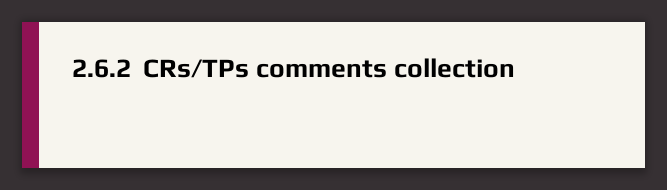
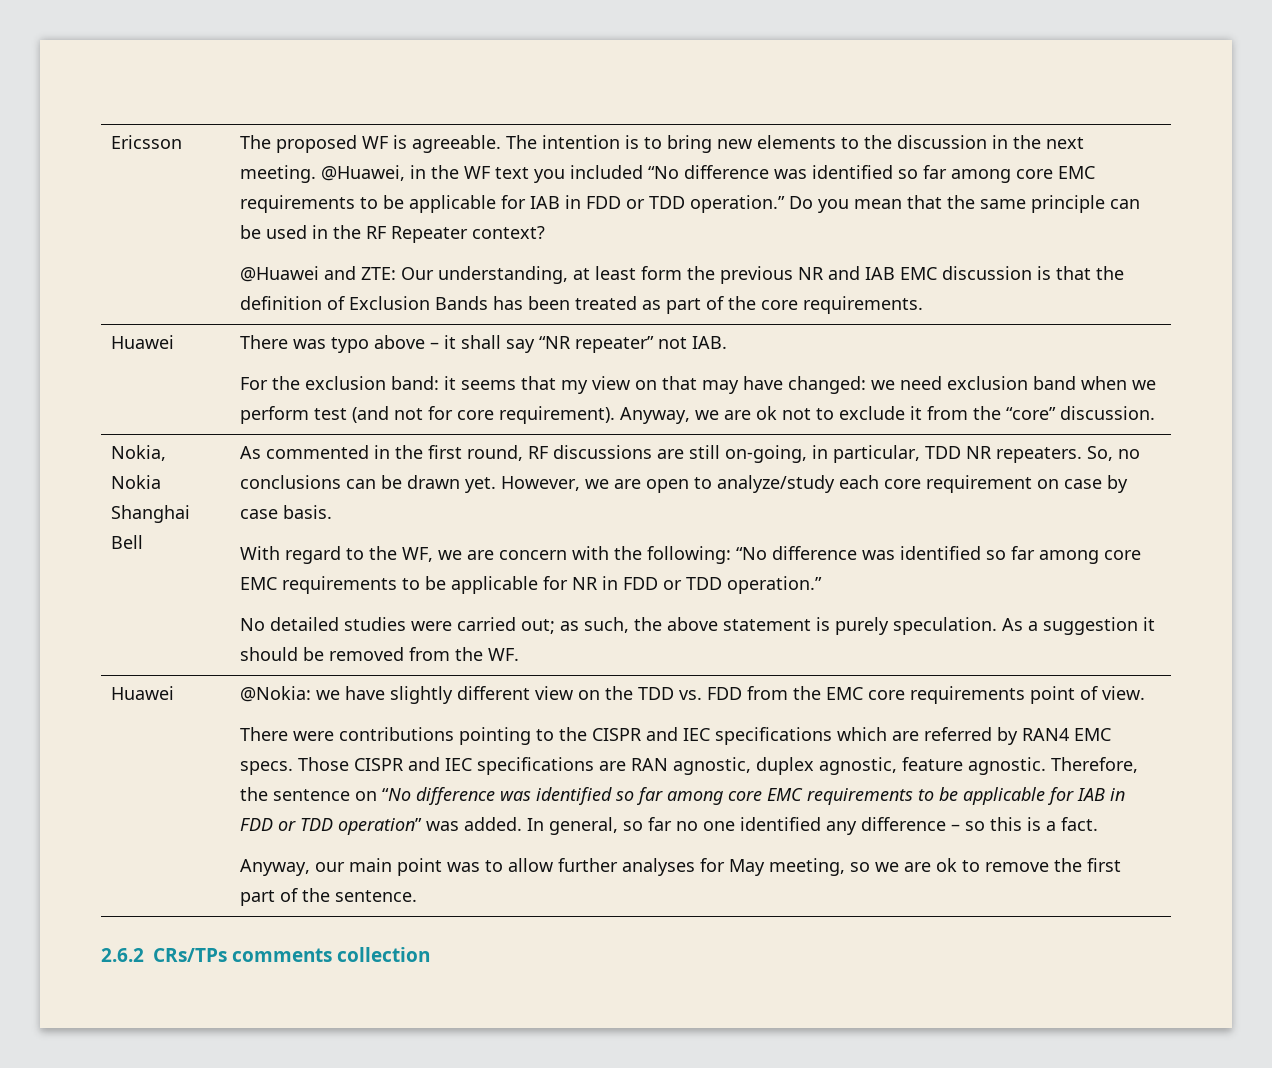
(72, 68) none -> [111,135,183,149] [240,135,1085,153] [240,165,1096,183] [240,195,1141,213] [240,225,546,243] [240,266,1125,284] [240,296,924,314] [111,335,175,349] [240,335,728,353] [240,376,1157,394] [240,406,1156,424] [111,445,167,461] [111,475,162,489] [111,505,191,523] [111,535,144,549] [240,445,1141,463] [240,475,1129,493] [240,505,333,519] [240,546,1142,564] [240,576,823,594] [240,617,1156,635] [240,647,520,661] [111,686,175,700] [240,686,1146,704] [240,727,1112,745] [240,757,1139,775] [240,787,1126,805] [240,817,1099,835] [240,858,1122,876] [240,888,418,906] Ericsson | The proposed WF is agreeable. The intention is to bring new elements to the discussion in the next meeting. @Huawei, in the WF text you included “No difference was identified so far among core EMC requirements to be applicable for IAB in FDD or TDD operation.” Do you mean that the same principle can be used in the RF Repeater context? // @Huawei and ZTE: Our understanding, at least form the previous NR and IAB EMC discussion is that the definition of Exclusion Bands has been treated as part of the core requirements. // Huawei | There was typo above – it shall say “NR repeater” not IAB. // For the exclusion band: it seems that my view on that may have changed: we need exclusion band when we perform test (and not for core requirement). Anyway, we are ok not to exclude it from the “core” discussion. // Nokia, Nokia Shanghai Bell | As commented in the first round, RF discussions are still on-going, in particular, TDD NR repeaters. So, no conclusions can be drawn yet. However, we are open to analyze/study each core requirement on case by case basis. // With regard to the WF, we are concern with the following: “No difference was identified so far among core EMC requirements to be applicable for NR in FDD or TDD operation.” // No detailed studies were carried out; as such, the above statement is purely speculation. As a suggestion it should be removed from the WF. // Huawei | @Nokia: we have slightly different view on the TDD vs. FDD from the EMC core requirements point of view. // There were contributions pointing to the CISPR and IEC specifications which are referred by RAN4 EMC specs. Those CISPR and IEC specifications are RAN agnostic, duplex agnostic, feature agnostic. Therefore, the sentence on “No difference was identified so far among core EMC requirements to be applicable for IAB in FDD or TDD operation” was added. In general, so far no one identified any difference – so this is a fact. // Anyway, our main point was to allow further analyses for May meeting, so we are ok to remove the first part of the sentence. //

